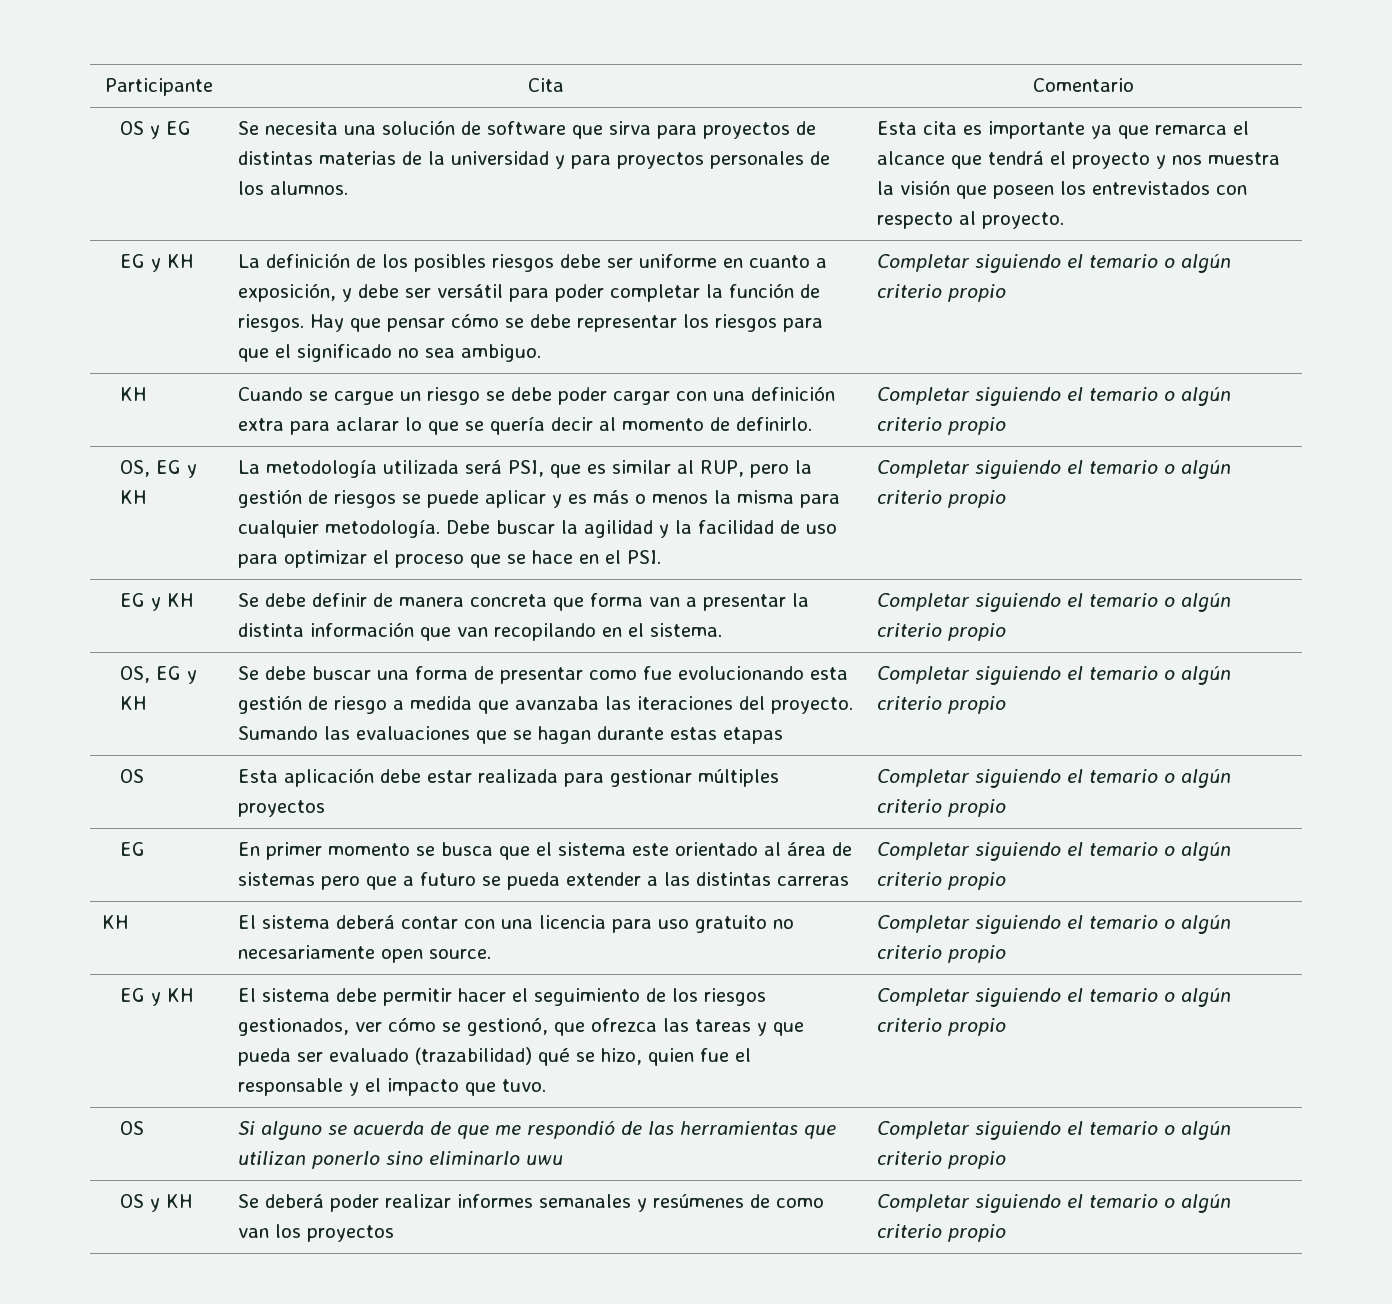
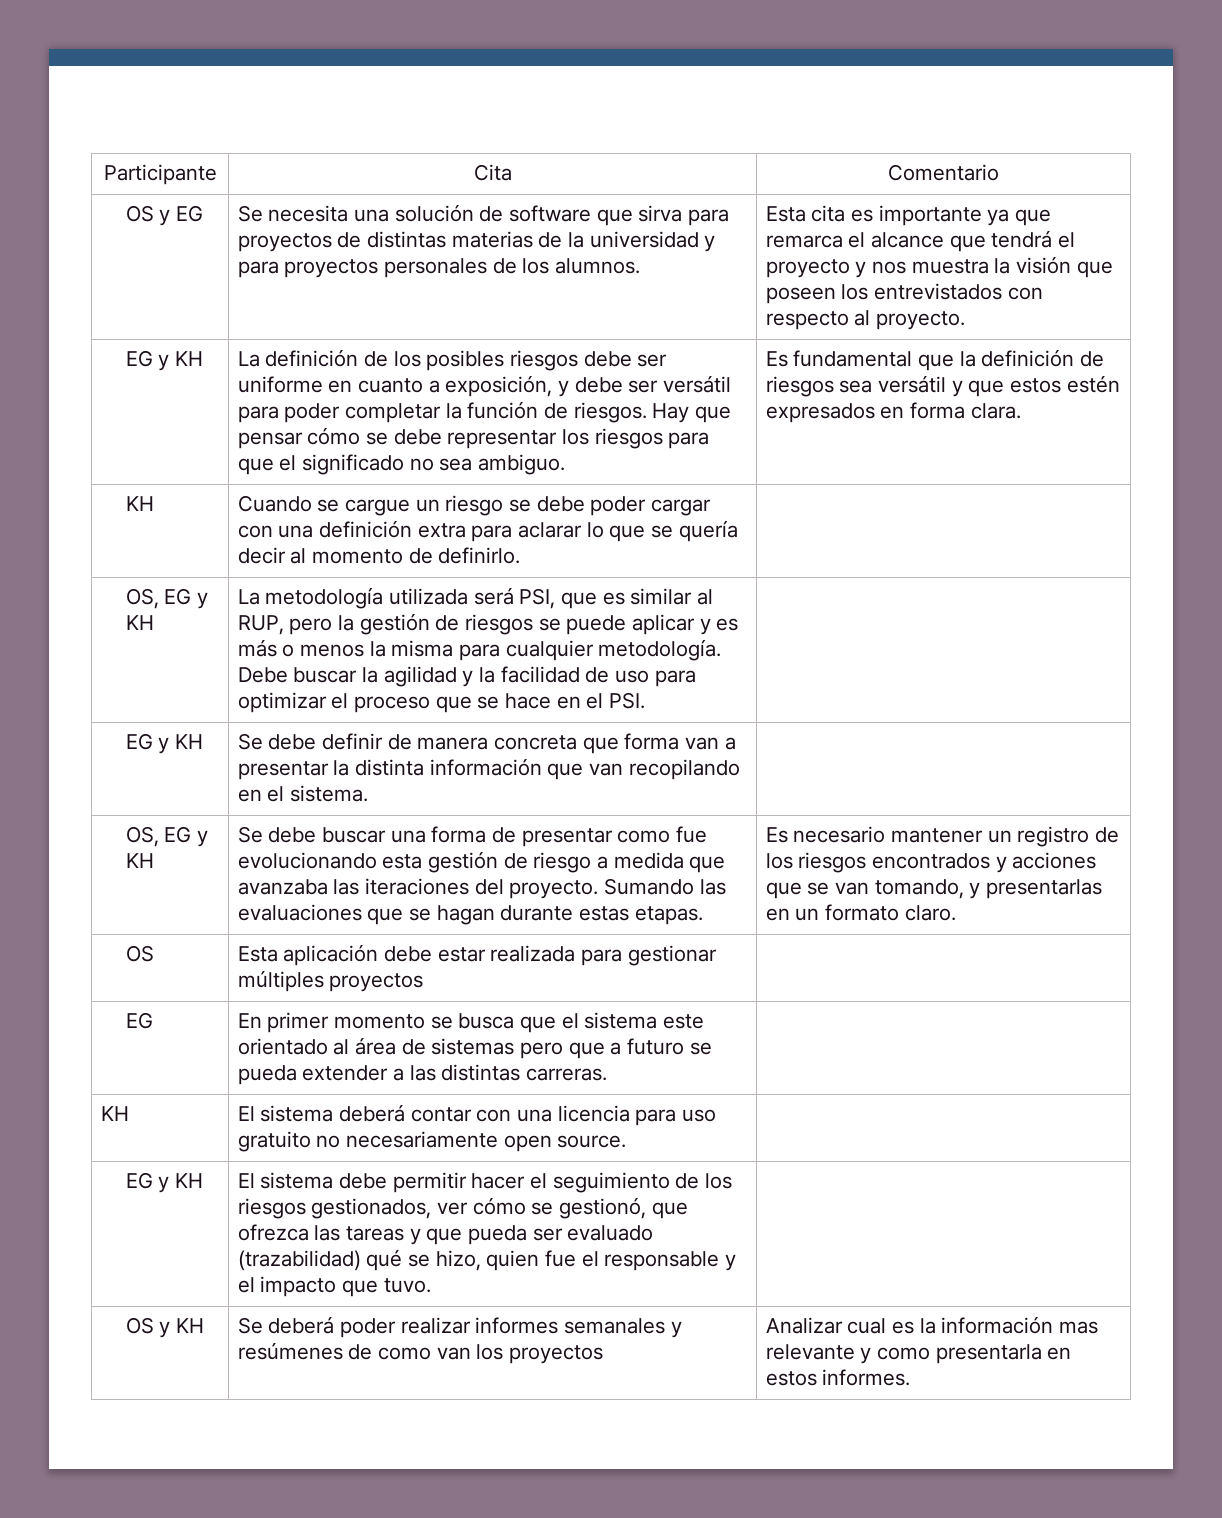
[877,254,1232,273] [877,284,1007,302] Completar siguiendo el temario o algún criterio propio -> [765,349,1105,371] [765,375,1120,397] [765,402,1021,423] Es fundamental que la definición de riesgos sea versátil y que estos estén expresados en forma clara.
[877,387,1232,406] [877,417,1007,435] Completar siguiendo el temario o algún criterio propio -> (521, 555) none
[877,460,1232,479] [877,490,1007,508] Completar siguiendo el temario o algún criterio propio -> (646, 700) none
[877,593,1232,612] [877,623,1007,641] Completar siguiendo el temario o algún criterio propio -> (369, 793) none
[723,727,784,744] [877,666,1232,685] [877,696,1007,714] etapas | Completar siguiendo el temario o algún criterio propio -> [634,906,703,925] [765,826,1120,847] [765,852,1097,873] [765,879,1103,899] [765,904,956,921] etapas. | Es necesario mantener un registro de los riesgos encontrados y acciones que se van tomando, y presentarlas en un formato claro.
[877,769,1232,788] [877,799,1007,817] Completar siguiendo el temario o algún criterio propio -> (424, 982) none
[777,876,850,886] [877,842,1232,861] [877,872,1007,890] carreras | Completar siguiendo el temario o algún criterio propio -> [526,1068,608,1081] carreras. |
[877,915,1232,934] [877,945,1007,963] Completar siguiendo el temario o algún criterio propio -> (627, 1141) none
[877,988,1232,1007] [877,1018,1007,1036] [119,1121,144,1135] [238,1121,837,1140] [238,1151,564,1169] [877,1121,1232,1140] [877,1151,1007,1169] Completar siguiendo el temario o algún criterio propio // OS | Si alguno se acuerda de que me respondió de las herramientas que utilizan ponerlo sino eliminarlo uwu | Completar siguiendo el temario o algún criterio propio -> (431, 1285) none
[877,1194,1232,1213] [877,1224,1007,1242] Completar siguiendo el temario o algún criterio propio -> [765,1316,1099,1334] [765,1344,1072,1364] [765,1369,911,1386] Analizar cual es la información mas relevante y como presentarla en estos informes.

